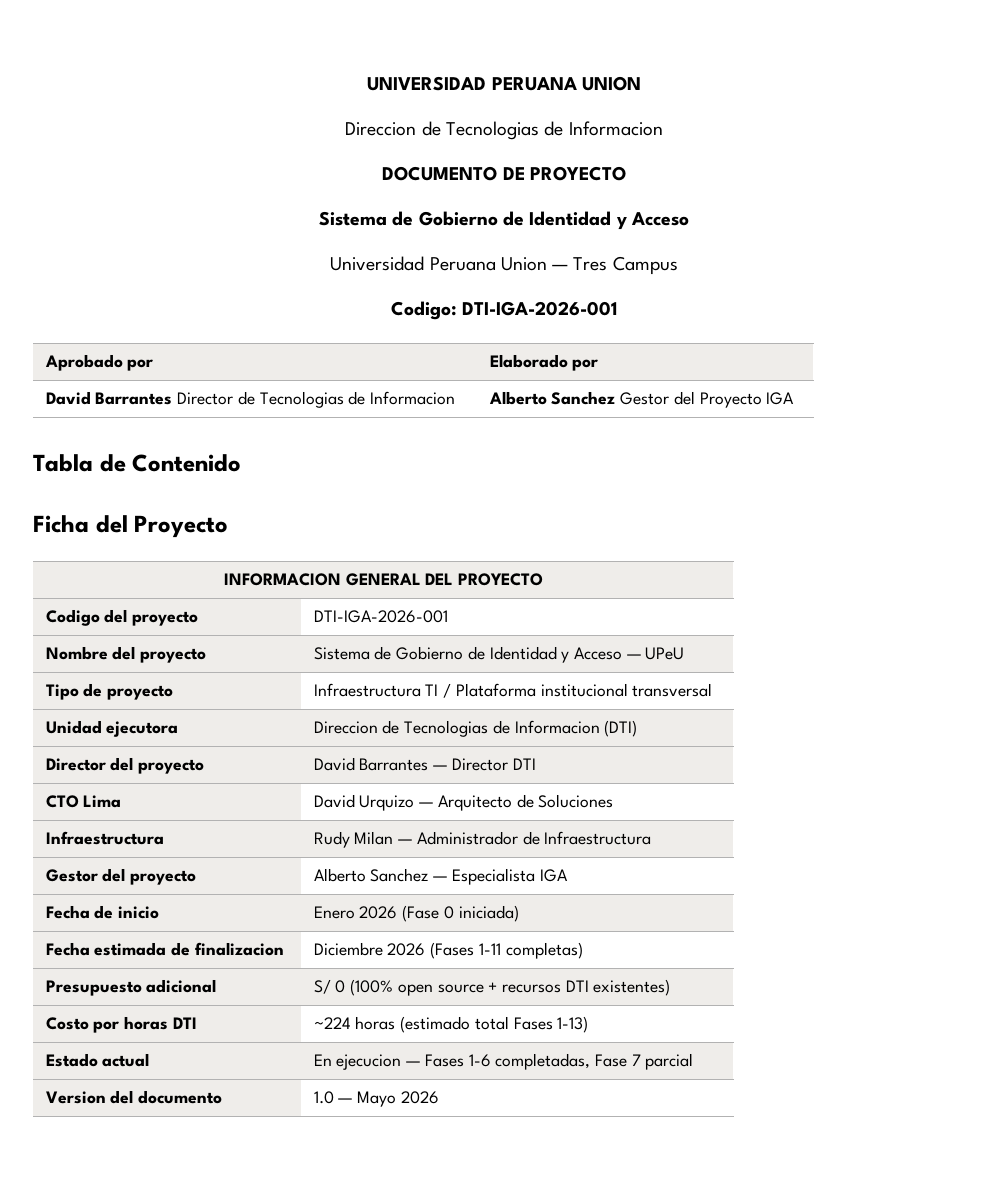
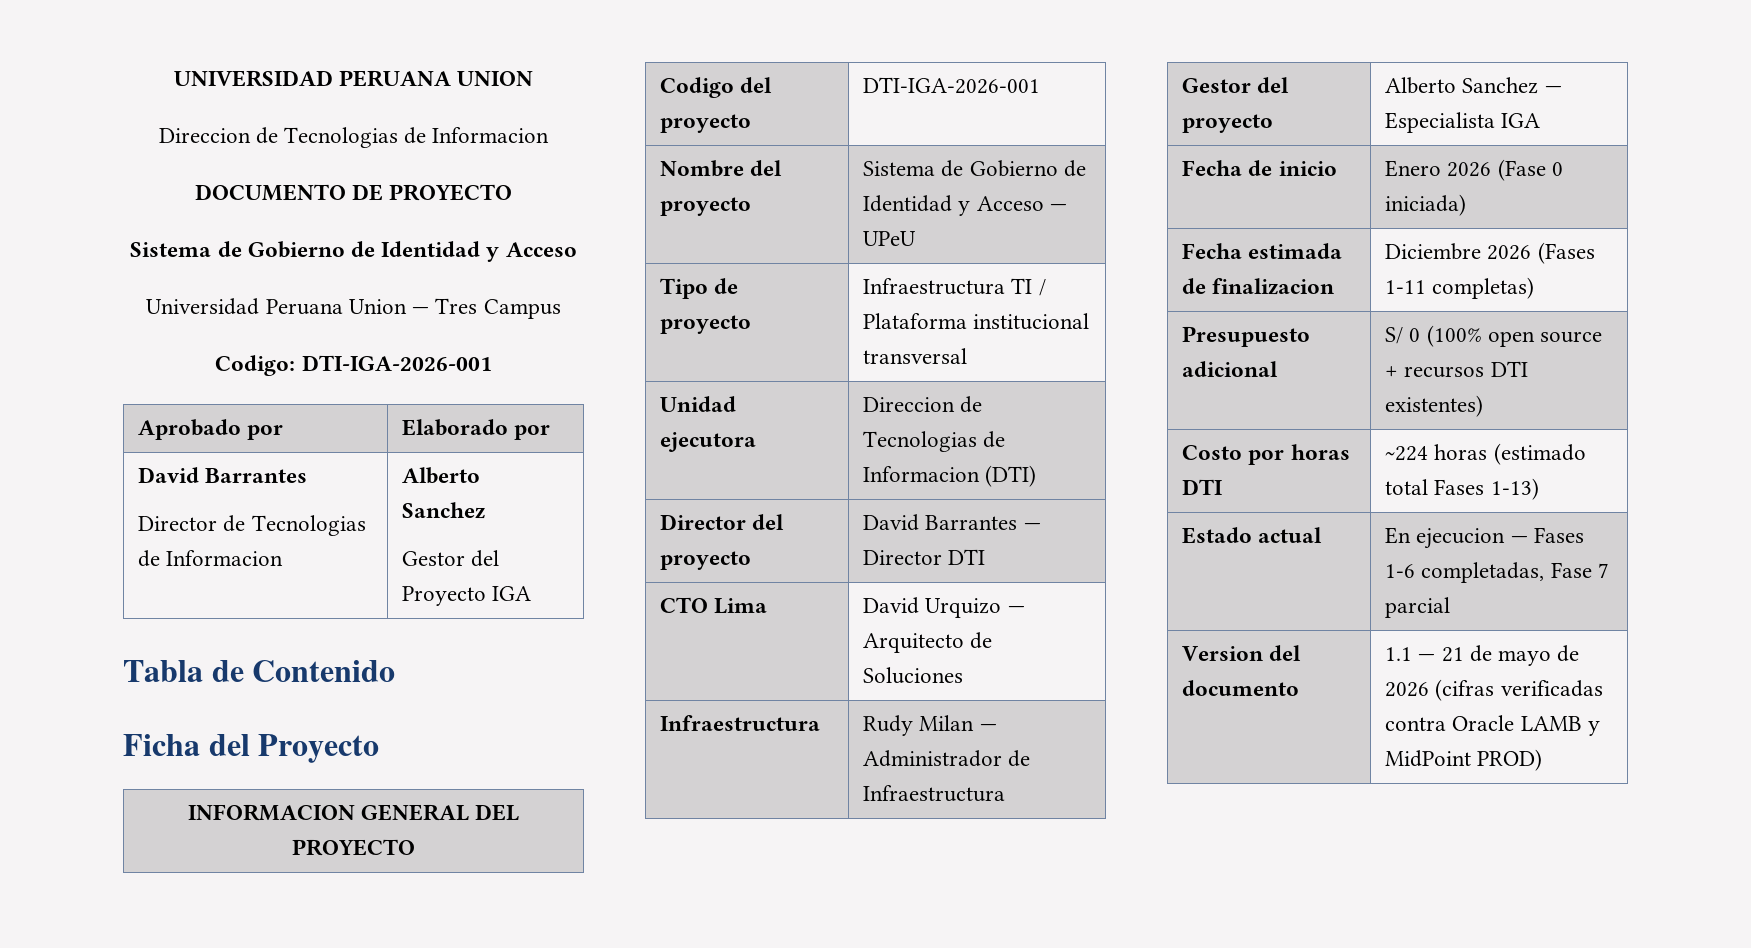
(173, 398) none -> (308, 475) //
(616, 398) none -> (486, 510) //
[313,1091,439,1107] 1.0 — Mayo 2026 -> [1385,645,1580,666] [1385,679,1603,701] [1385,715,1600,736] [1385,749,1543,771] 1.1 — 21 de mayo de 2026 (cifras verificadas contra Oracle LAMB y MidPoint PROD)

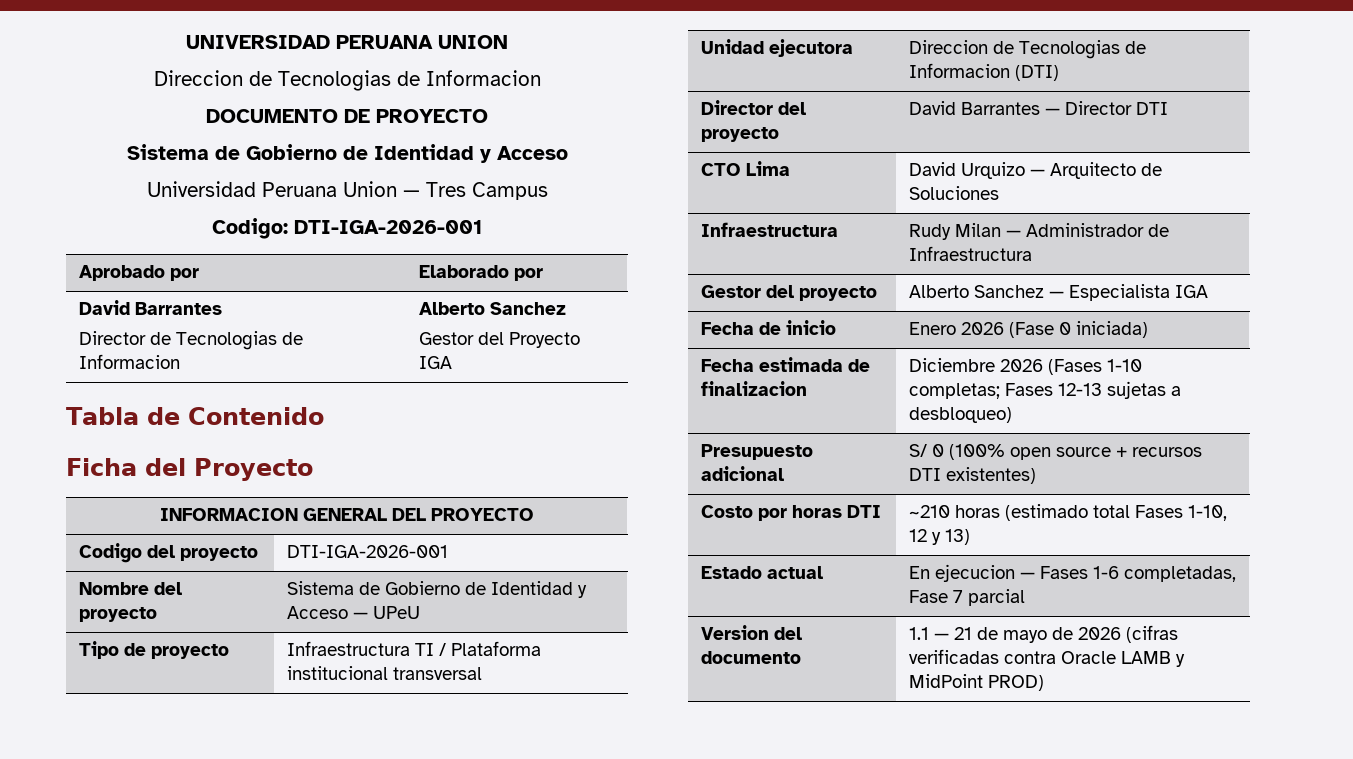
[1385,277,1535,299] 1-11 completas) -> [1107,359,1143,372] [909,381,1182,399] [909,407,1013,423] 1-10 completas; Fases 12-13 sujetas a desbloqueo)
[1385,446,1429,461] ~224 -> [909,505,951,518] ~210
[1490,478,1539,500] 1-13) -> [1188,505,1228,521] [909,529,971,545] 1-10, 12 y 13)

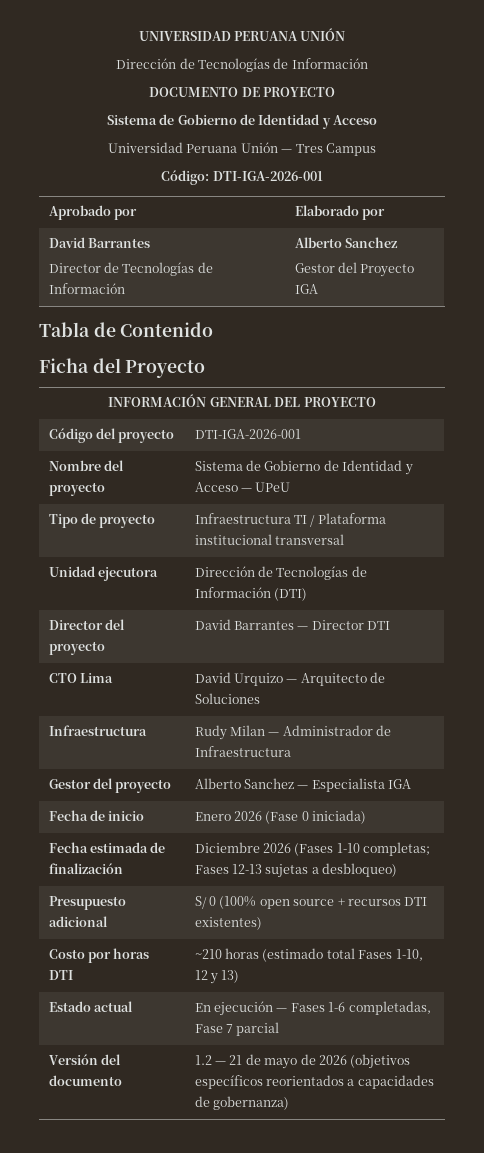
[438,35,508,49] [153,70,541,91] UNION // Direccion de Tecnologias de Informacion -> [300,28,346,41] [116,58,368,72] UNIÓN // Dirección de Tecnologías de Información
[342,181,397,197] Union -> [240,142,278,153] Unión
[212,218,288,239] Codigo: -> [161,170,210,185] Código:
[176,331,304,350] [79,354,181,369] Tecnologias de Informacion -> [122,262,213,276] [48,283,125,294] Tecnologías de Información
[160,508,298,521] INFORMACION -> [108,394,207,407] INFORMACIÓN
[79,543,143,563] Codigo -> [48,428,93,443] Código
[909,40,1147,59] [909,63,1011,78] Direccion de Tecnologias de Informacion -> [194,566,367,580] [194,587,271,598] Dirección de Tecnologías de Información
[701,381,808,396] finalizacion -> [48,863,123,874] finalización
[935,564,1016,582] ejecucion -> [214,1001,274,1016] ejecución
[701,625,770,640] Version -> [48,1054,98,1065] Versión
[909,627,930,640] 1.1 -> [194,1055,212,1065] 1.2
[1126,625,1179,643] [909,649,1186,667] [909,674,1045,691] (cifras verificadas contra Oracle LAMB y MidPoint PROD) -> [350,1054,411,1069] [194,1075,434,1089] [194,1096,290,1110] (objetivos específicos reorientados a capacidades de gobernanza)

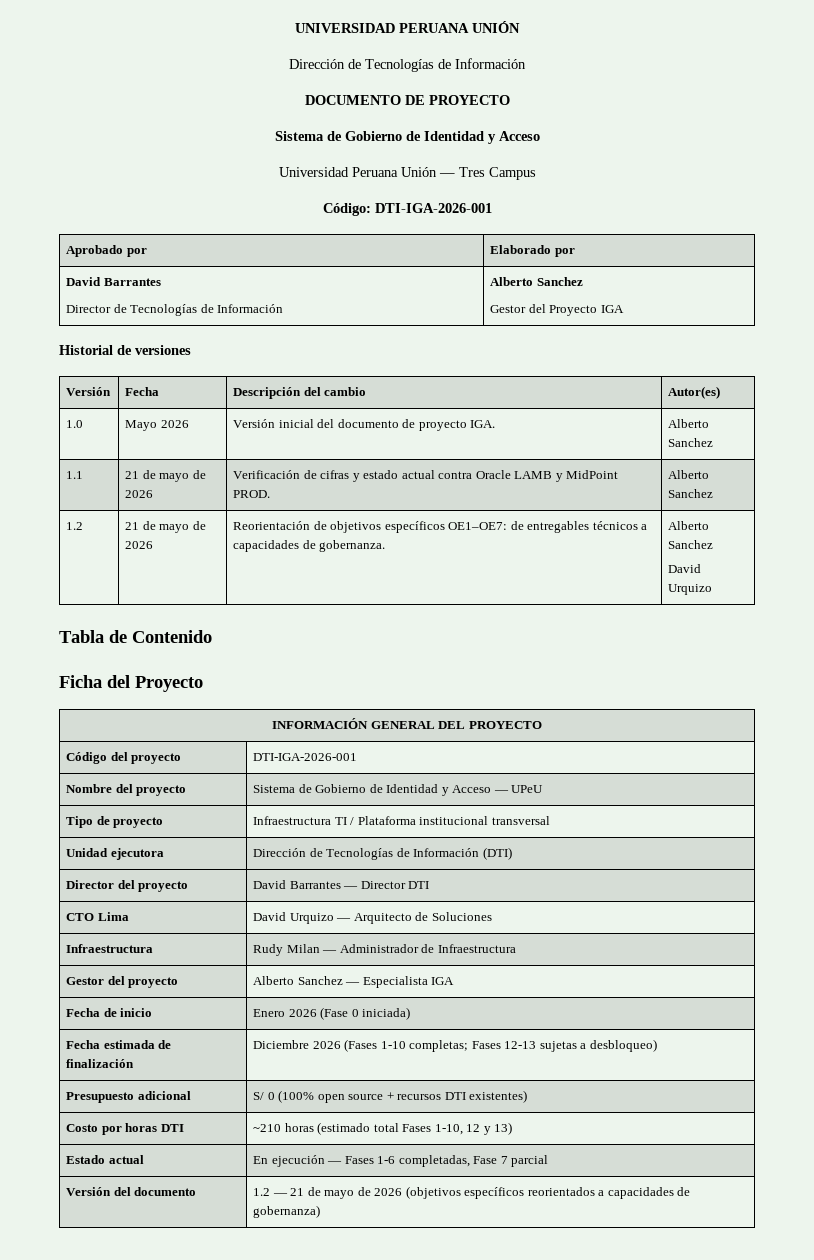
(318, 289) none -> [59,345,191,355] [66,387,112,396] [125,387,160,396] [233,387,367,399] [668,386,721,399] [66,420,84,428] [125,420,189,431] [233,419,496,431] [668,419,710,428] [668,438,714,447] [66,471,84,479] [125,470,206,482] [125,490,154,498] [233,470,619,482] [233,490,271,498] [668,470,710,479] [668,489,714,498] [66,522,84,530] [125,521,206,533] [125,541,154,549] [233,521,648,533] [233,540,386,552] [668,521,710,530] [668,540,714,549] [668,564,702,573] [668,584,713,595] // Historial de versiones // Versión | Fecha | Descripción del cambio | Autor(es) // 1.0 | Mayo 2026 | Versión inicial del documento de proyecto IGA. | Alberto Sanchez // 1.1 | 21 de mayo de 2026 | Verificación de cifras y estado actual contra Oracle LAMB y MidPoint PROD. | Alberto Sanchez // 1.2 | 21 de mayo de 2026 | Reorientación de objetivos específicos OE1–OE7: de entregables técnicos a capacidades de gobernanza. | Alberto Sanchez // David Urquizo

